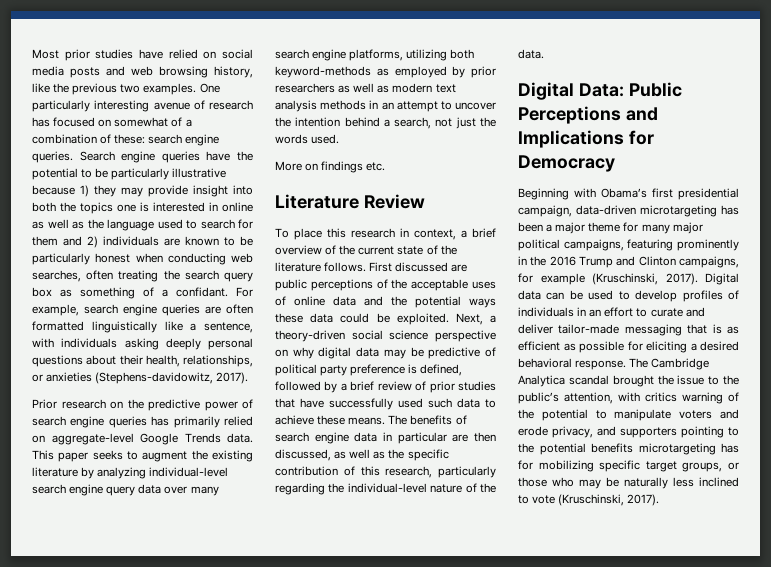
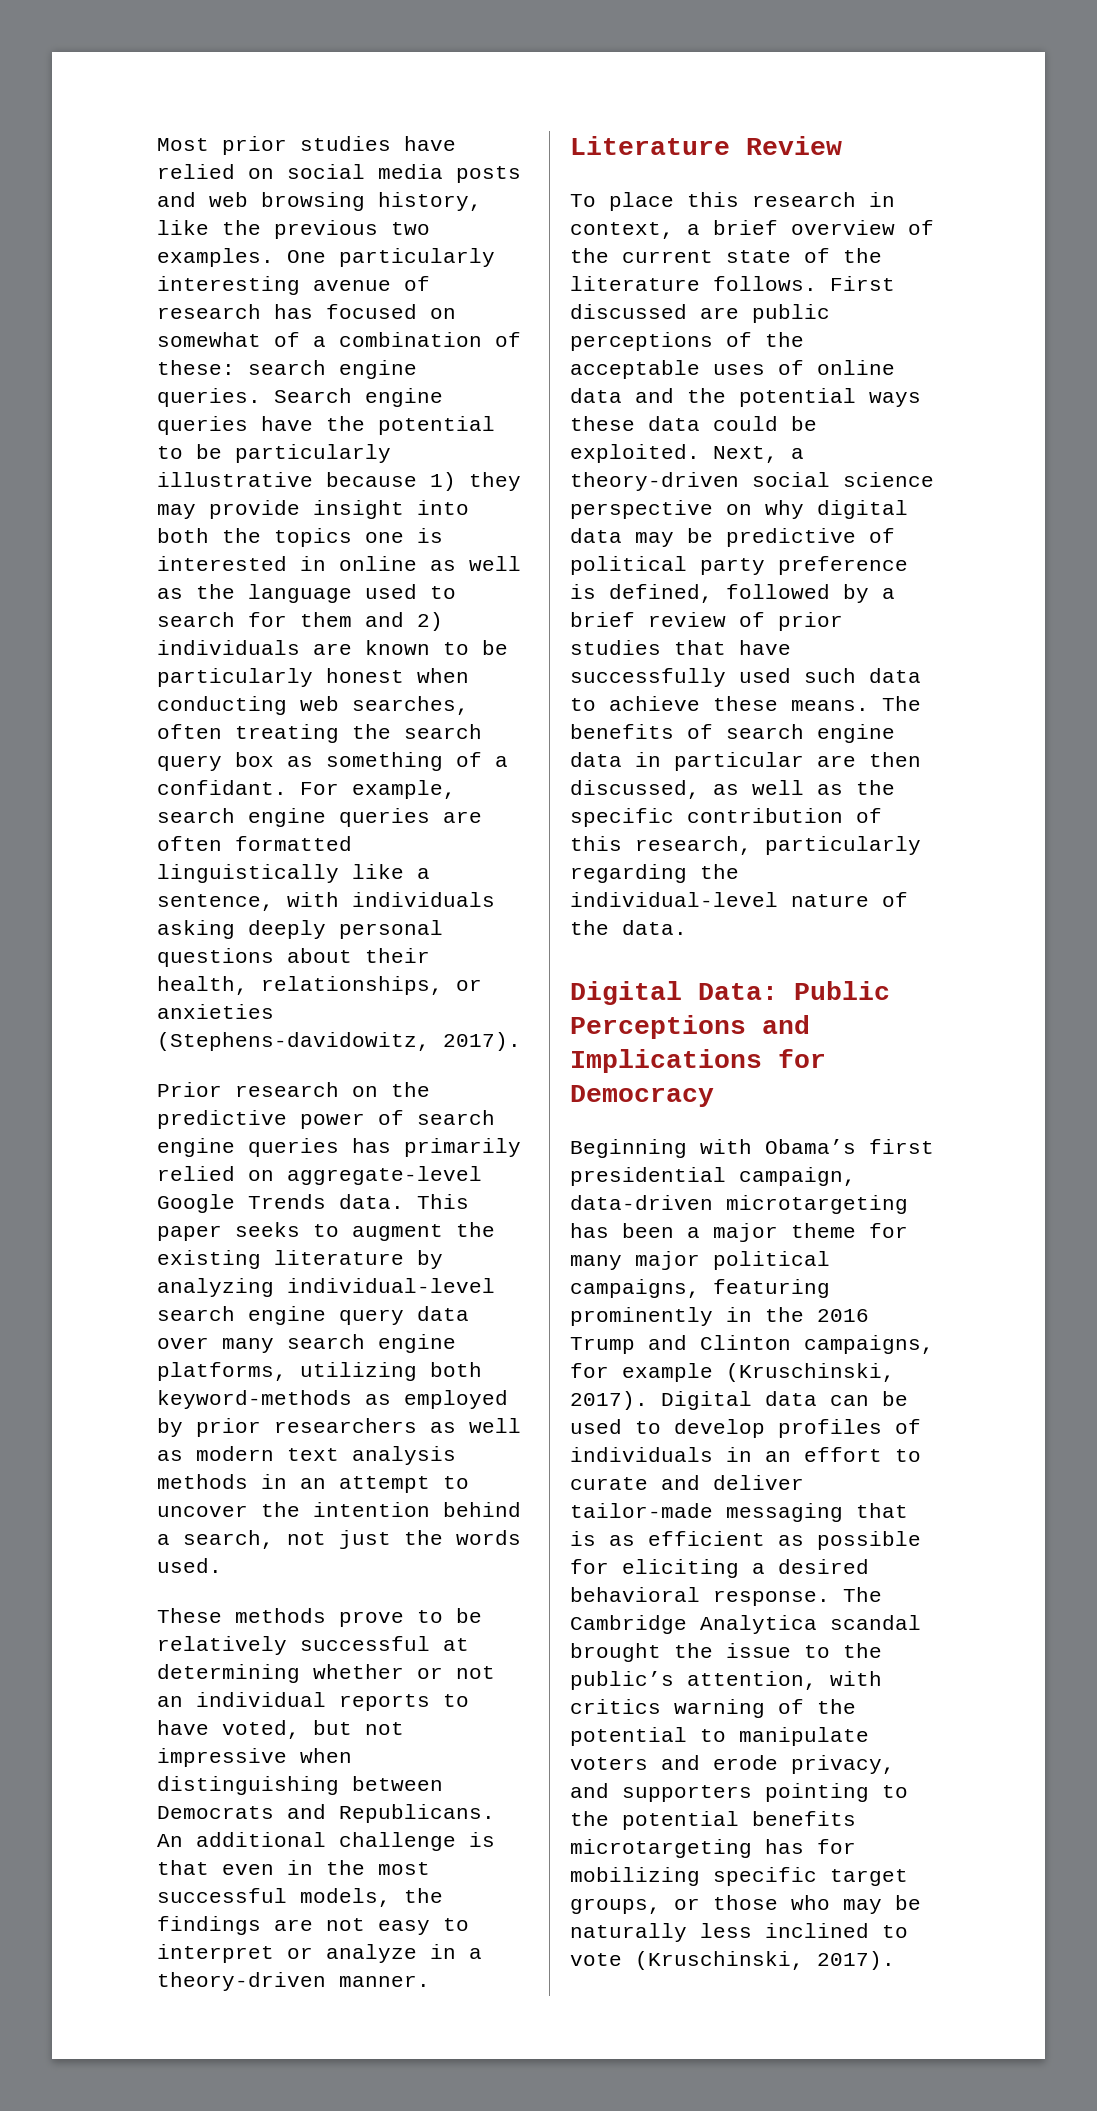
[275,161,386,173] More on findings etc. -> [157,1608,482,1627] [157,1636,469,1655] [157,1664,495,1683] [157,1692,469,1711] [157,1720,404,1739] [157,1748,352,1767] [157,1776,443,1795] [157,1804,495,1823] [157,1832,495,1851] [157,1860,430,1875] [157,1888,443,1907] [157,1916,469,1935] [157,1944,482,1963] [157,1972,430,1991] These methods prove to be relatively successful at determining whether or not an individual reports to have voted, but not impressive when distinguishing between Democrats and Republicans. An additional challenge is that even in the most successful models, the findings are not easy to interpret or analyze in a theory-driven manner.

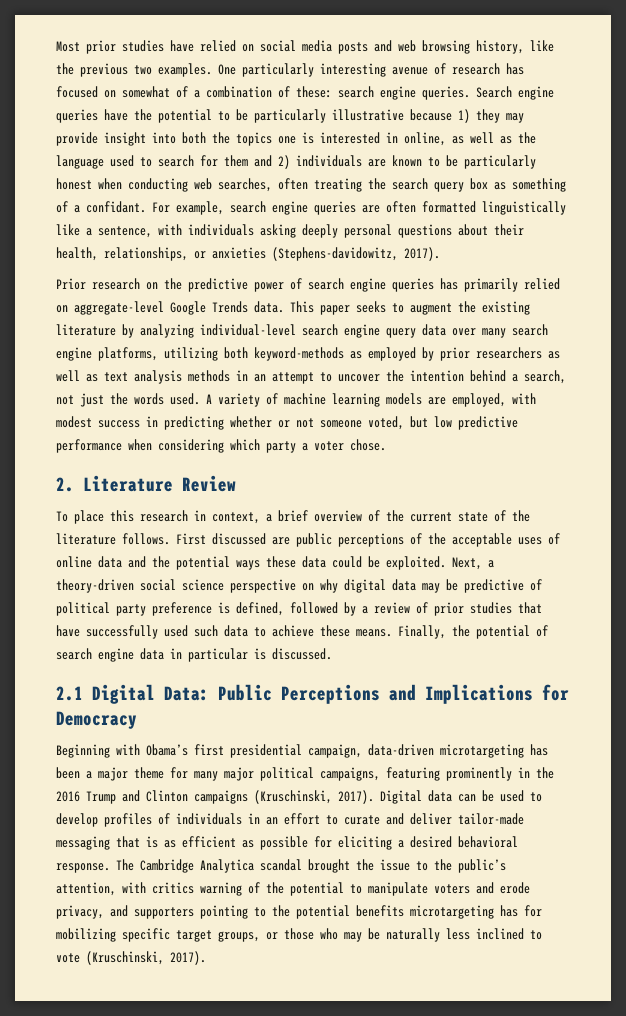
[339,556,417,571] online -> [404,132,446,146] online,
[196,1446,274,1461] modern -> (98, 378) none
[157,1608,482,1627] [157,1636,469,1655] [157,1664,495,1683] [157,1692,469,1711] [157,1720,404,1739] [157,1748,352,1767] [157,1776,443,1795] [157,1804,495,1823] [157,1832,495,1851] [157,1860,430,1875] [157,1888,443,1907] [157,1916,469,1935] [157,1944,482,1963] [157,1972,430,1991] // These methods prove to be relatively successful at determining whether or not an individual reports to have voted, but not impressive when distinguishing between Democrats and Republicans. An additional challenge is that even in the most successful models, the findings are not easy to interpret or analyze in a theory-driven manner. // -> [206,393,536,407] [56,416,518,430] [56,439,386,453] [56,477,74,492] A variety of machine learning models are employed, with modest success in predicting whether or not someone voted, but low predictive performance when considering which party a voter chose. // 2.
[570,612,635,627] brief -> (368, 610) none
[882,696,921,711] [570,724,674,739] The benefits -> [398,625,530,639] Finally, the potential
[817,752,921,767] [570,780,895,799] [570,808,882,827] [570,836,921,855] [570,864,739,883] [570,892,908,907] [570,920,687,935] are then discussed, as well as the specific contribution of this research, particularly regarding the individual-level nature of the data. // -> [254,648,332,660] [56,686,83,701] is discussed. // 2.1
[804,1335,934,1354] [570,1363,713,1382] campaigns, for example -> [194,790,248,804] campaigns

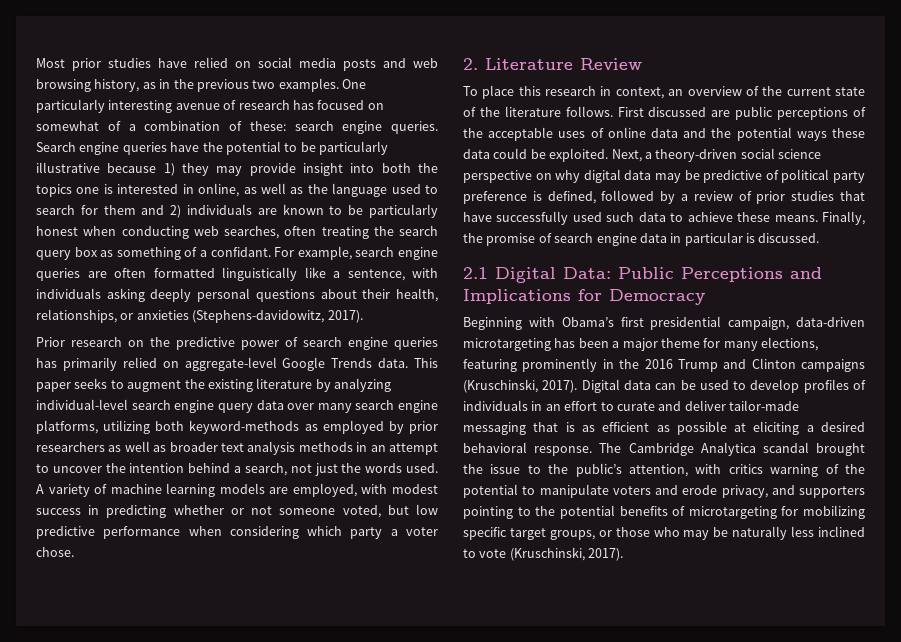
[530,40,554,52] like -> [142,79,171,89] as in
(98, 378) none -> [169,442,218,452] broader
[266,510,308,522] a brief -> [668,89,684,96] an
[476,625,530,639] potential -> [486,233,536,246] promise
[224,767,380,781] major political campaigns, -> [761,337,818,351] elections,
[314,836,332,848] for -> [734,423,747,432] at
[410,905,518,919] microtargeting has -> [672,506,777,519] of microtargeting

